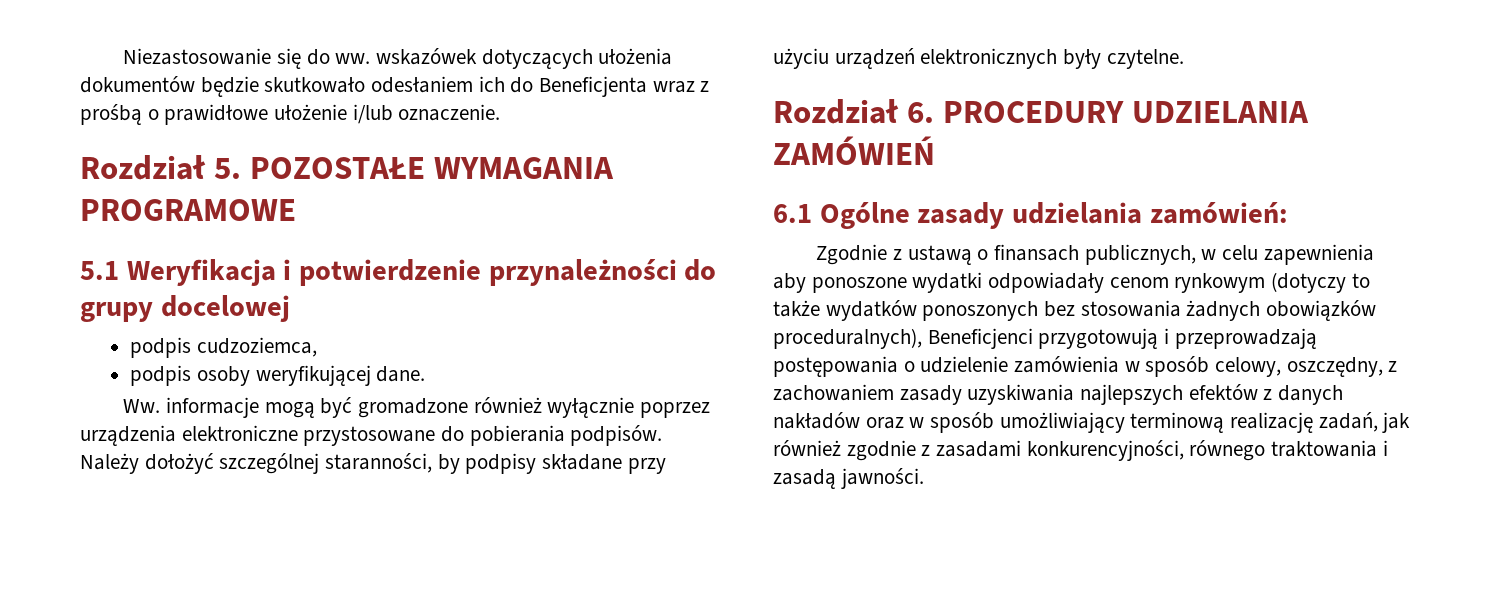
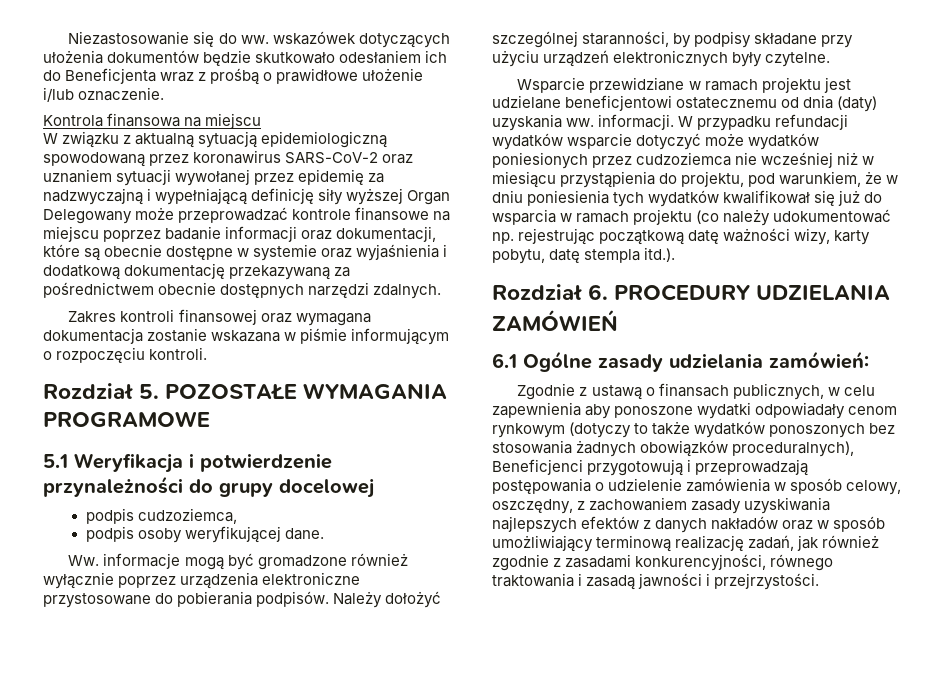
(501, 112) none -> [43,113,262,129] [43,131,388,148] [43,150,414,167] [43,169,385,186] [43,188,451,205] [43,207,451,224] [43,226,437,242] [43,244,448,261] [43,263,351,280] [43,282,442,299] [68,309,371,326] [43,328,450,345] [43,347,208,363] // Kontrola finansowa na miejscu // W związku z aktualną sytuacją epidemiologiczną spowodowaną przez koronawirus SARS-CoV-2 oraz uznaniem sytuacji wywołanej przez epidemię za nadzwyczajną i wypełniającą definicję siły wyższej Organ Delegowany może przeprowadzać kontrole finansowe na miejscu poprzez badanie informacji oraz dokumentacji, które są obecnie dostępne w systemie oraz wyjaśnienia i dodatkową dokumentację przekazywaną za pośrednictwem obecnie dostępnych narzędzi zdalnych. // Zakres kontroli finansowej oraz wymagana dokumentacja zostanie wskazana w piśmie informującym o rozpoczęciu kontroli.
(1184, 59) none -> [517,77,851,93] [492,95,878,112] [492,114,849,131] [492,133,820,150] [492,152,875,169] [492,171,899,188] [492,190,883,207] [492,209,892,226] [492,228,871,245] [492,247,676,264] // Wsparcie przewidziane w ramach projektu jest udzielane beneficjentowi ostatecznemu od dnia (daty) uzyskania ww. informacji. W przypadku refundacji wydatków wsparcie dotyczyć może wydatków poniesionych przez cudzoziemca nie wcześniej niż w miesiącu przystąpienia do projektu, pod warunkiem, że w dniu poniesienia tych wydatków kwalifikował się już do wsparcia w ramach projektu (co należy udokumentować np. rejestrując początkową datę ważności wizy, karty pobytu, datę stempla itd.).
[840,468,924,489] jawności. -> [638,573,820,590] jawności i przejrzystości.

